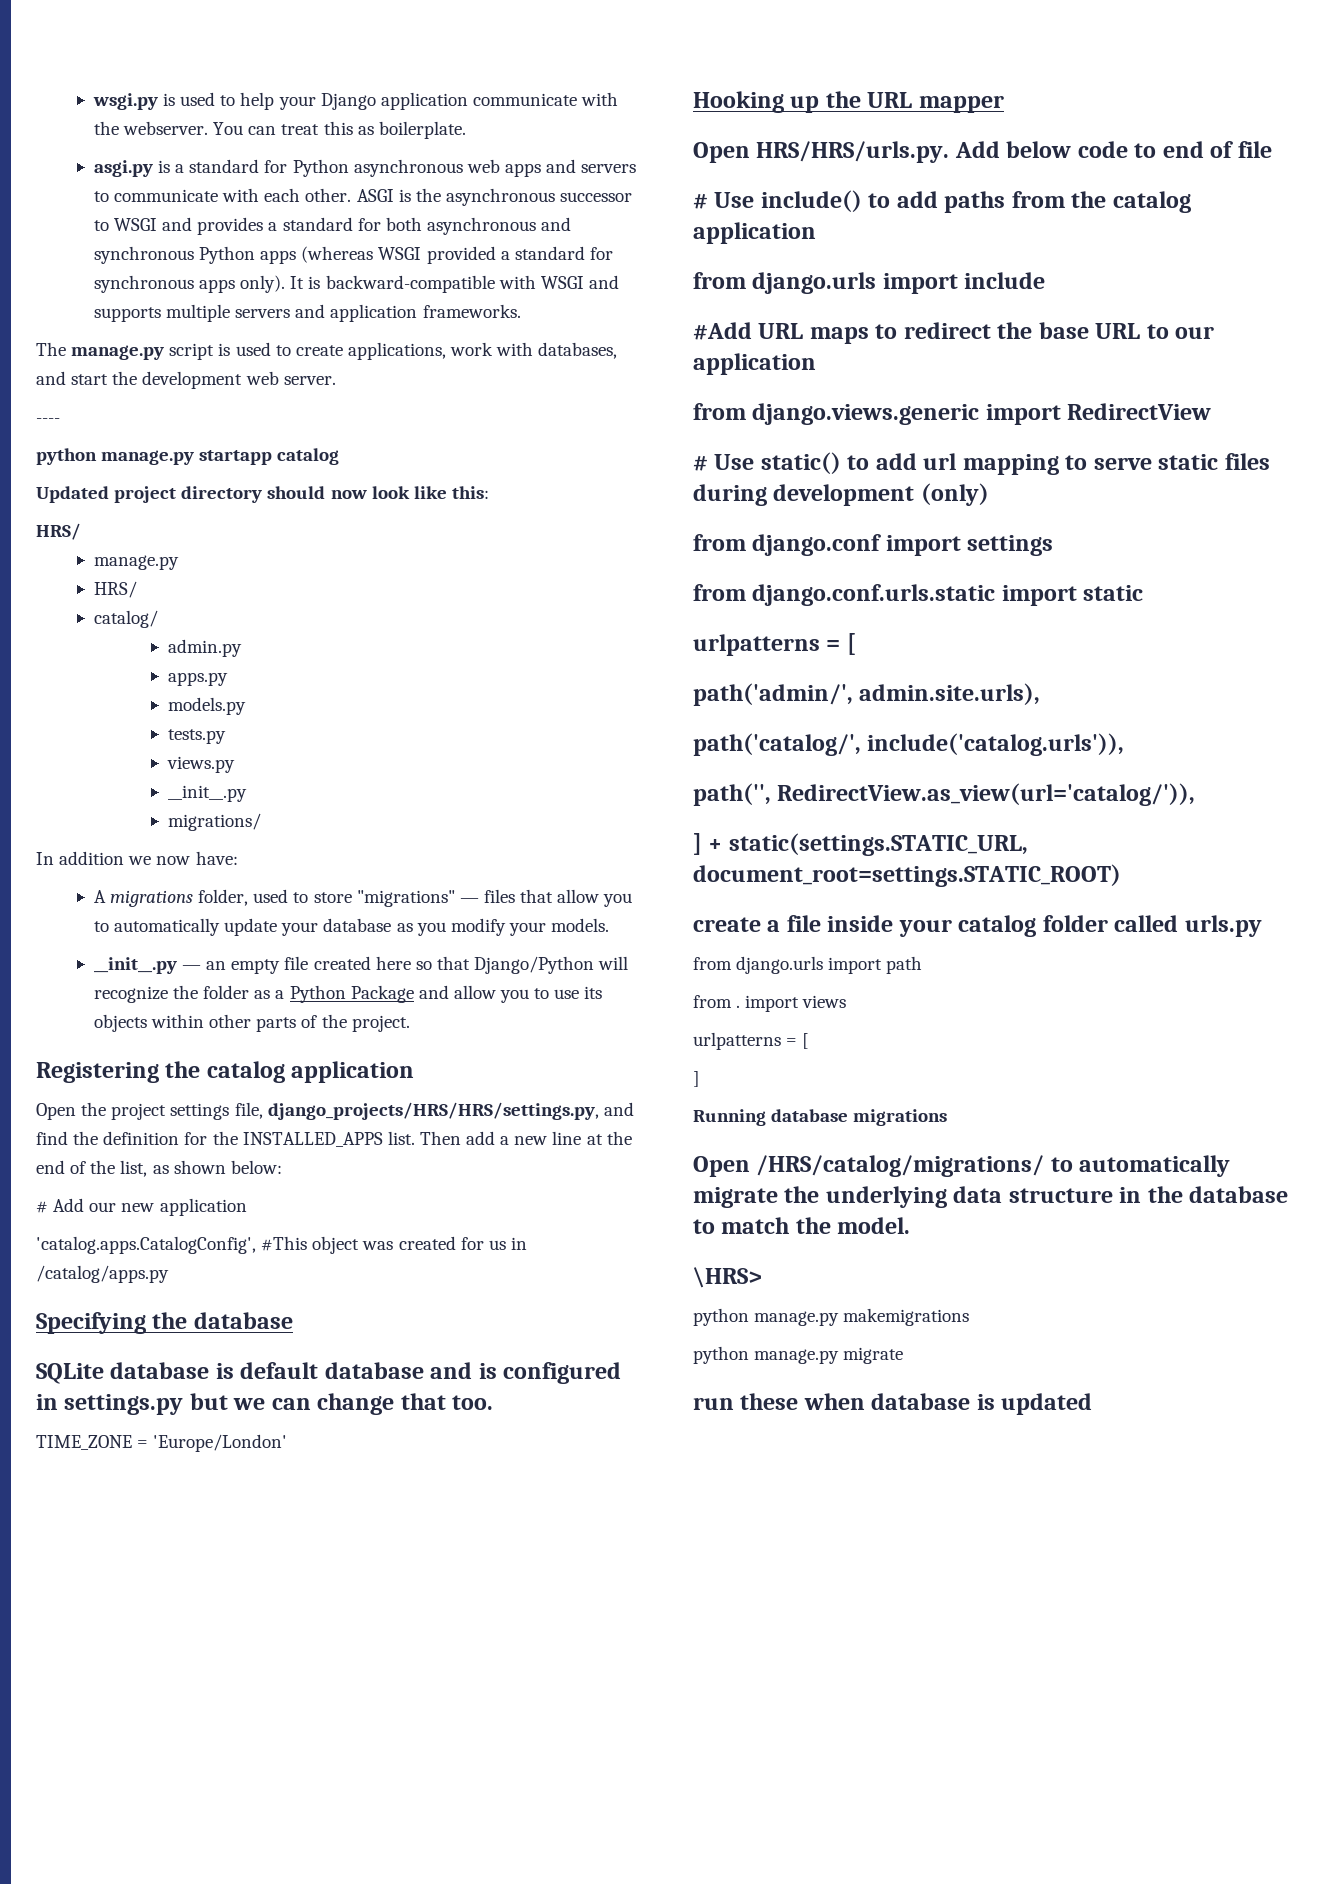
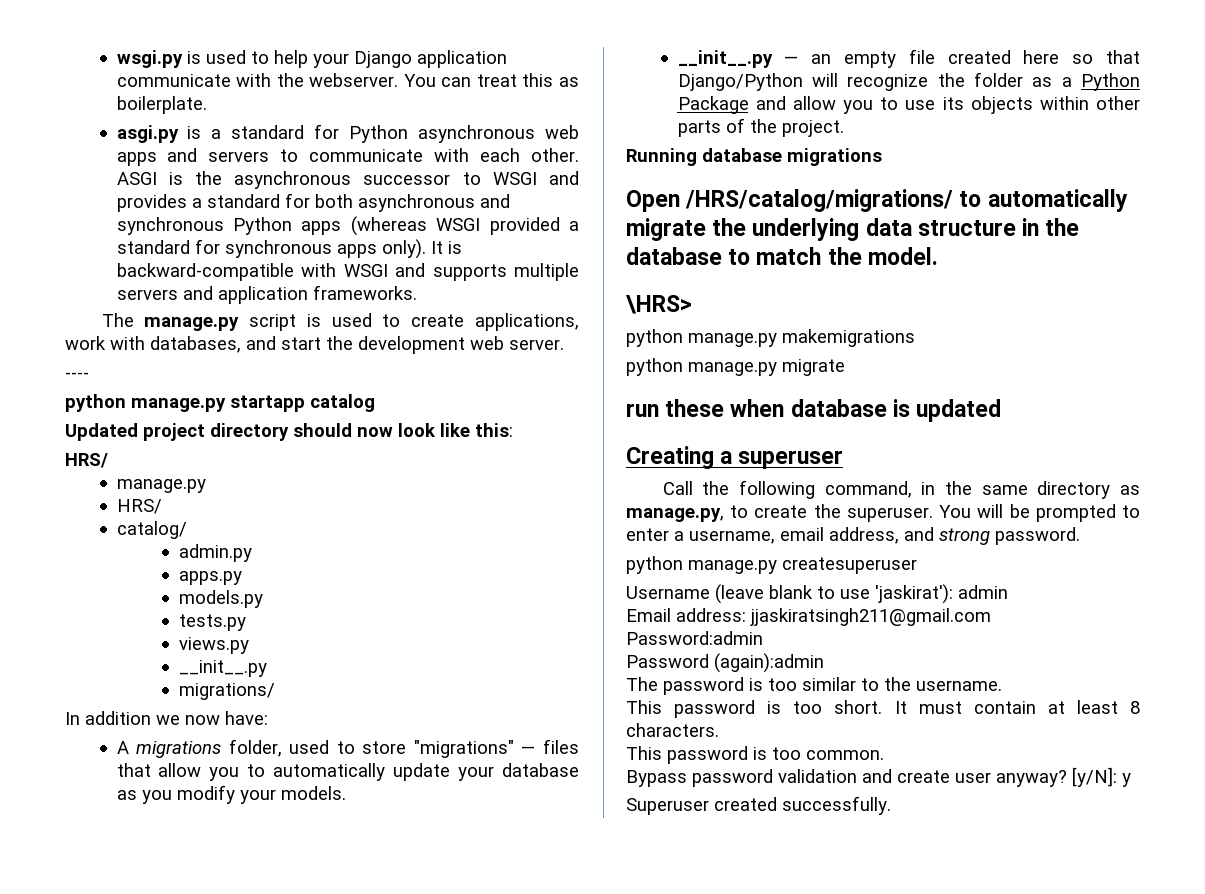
[36,1061,415,1083] [36,1102,634,1120] [36,1131,632,1147] [36,1160,282,1177] [36,1198,247,1216] [36,1236,527,1254] [36,1265,169,1283] [36,1312,293,1334] [36,1362,622,1384] [36,1393,494,1415] [36,1434,288,1452] [693,91,1004,113] [693,141,1272,163] [693,190,1191,213] [693,222,816,244] [693,272,1046,294] [693,322,1215,344] [693,353,816,375] [693,403,1212,425] [693,452,1270,475] [693,483,989,506] [693,534,1054,556] [693,584,1144,606] [693,633,856,656] [693,683,1041,706] [693,733,1125,756] [693,783,1196,806] [693,833,1028,856] [693,864,1121,887] [693,915,1262,937] [693,956,923,974] [693,995,847,1012] [693,1032,810,1050] [693,1071,700,1087] // Registering the catalog application // Open the project settings file, django_projects/HRS/HRS/settings.py, and find the definition for the INSTALLED_APPS list. Then add a new line at the end of the list, as shown below: // # Add our new application // 'catalog.apps.CatalogConfig', #This object was created for us in /catalog/apps.py // Specifying the database // SQLite database is default database and is configured in settings.py but we can change that too. // TIME_ZONE = 'Europe/London' // Hooking up the URL mapper // Open HRS/HRS/urls.py. Add below code to end of file // # Use include() to add paths from the catalog application // from django.urls import include // #Add URL maps to redirect the base URL to our application // from django.views.generic import RedirectView // # Use static() to add url mapping to serve static files during development (only) // from django.conf import settings // from django.conf.urls.static import static // urlpatterns = [ // path('admin/', admin.site.urls), // path('catalog/', include('catalog.urls')), // path('', RedirectView.as_view(url='catalog/')), // ] + static(settings.STATIC_URL, document_root=settings.STATIC_ROOT) // create a file inside your catalog folder called urls.py // from django.urls import path // from . import views // urlpatterns = [ // ] -> (844, 128) none
(1093, 1404) none -> [626,446,844,469] [662,480,1140,499] [626,504,1140,522] [626,527,1080,545] [626,556,917,574] [626,584,1008,604] [626,608,991,626] [626,631,763,645] [626,653,824,673] [626,677,1002,695] [626,700,1140,718] [626,723,719,737] [626,746,884,764] [626,767,1131,787] [626,796,891,815] // Creating a superuser // Call the following command, in the same directory as manage.py, to create the superuser. You will be prompted to enter a username, email address, and strong password. // python manage.py createsuperuser // Username (leave blank to use 'jaskirat'): admin // Email address: jjaskiratsingh211@gmail.com // Password:admin // Password (again):admin // The password is too similar to the username. // This password is too short. It must contain at least 8 characters. // This password is too common. // Bypass password validation and create user anyway? [y/N]: y // Superuser created successfully.

